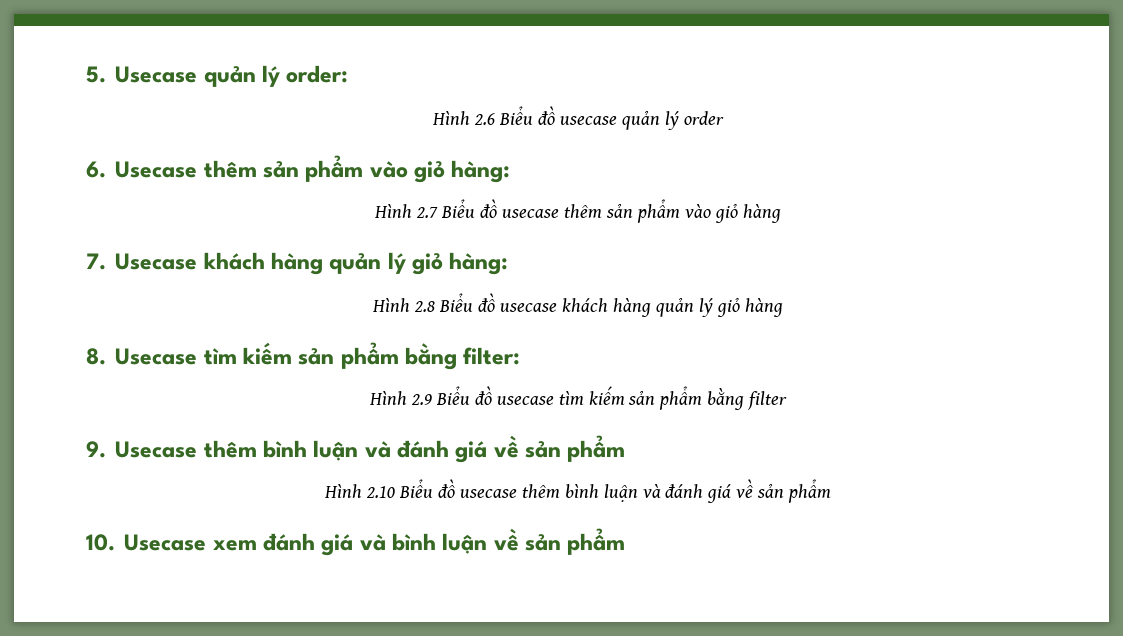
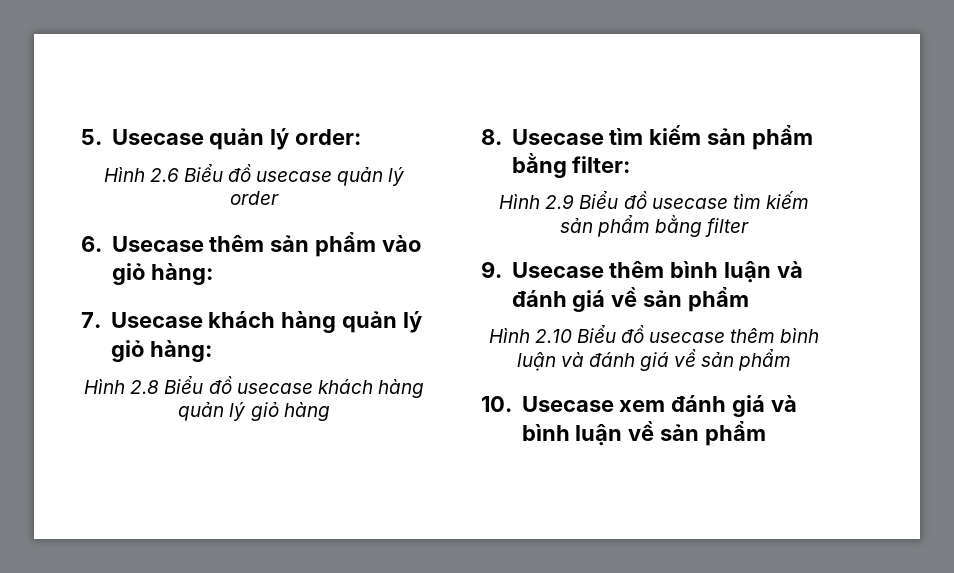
[374,199,781,223] // Hình 2.7 Biểu đồ usecase thêm sản phẩm vào giỏ hàng -> (214, 274) none

